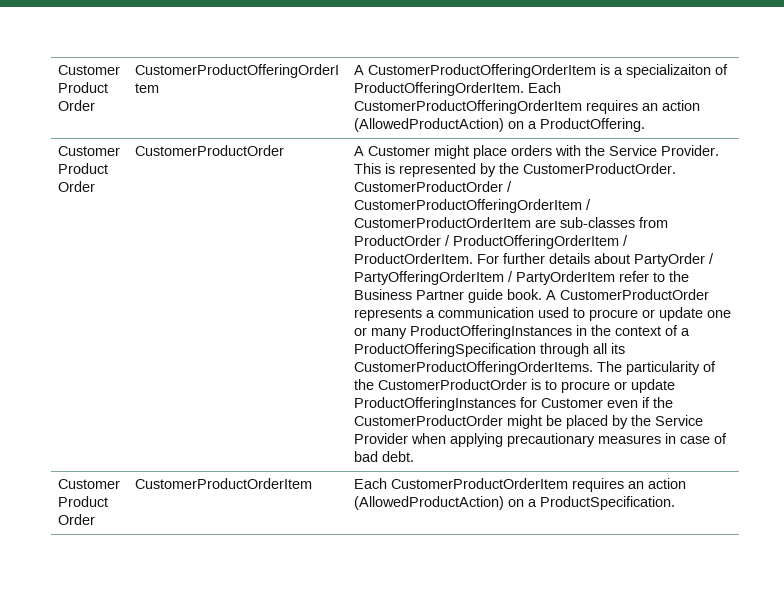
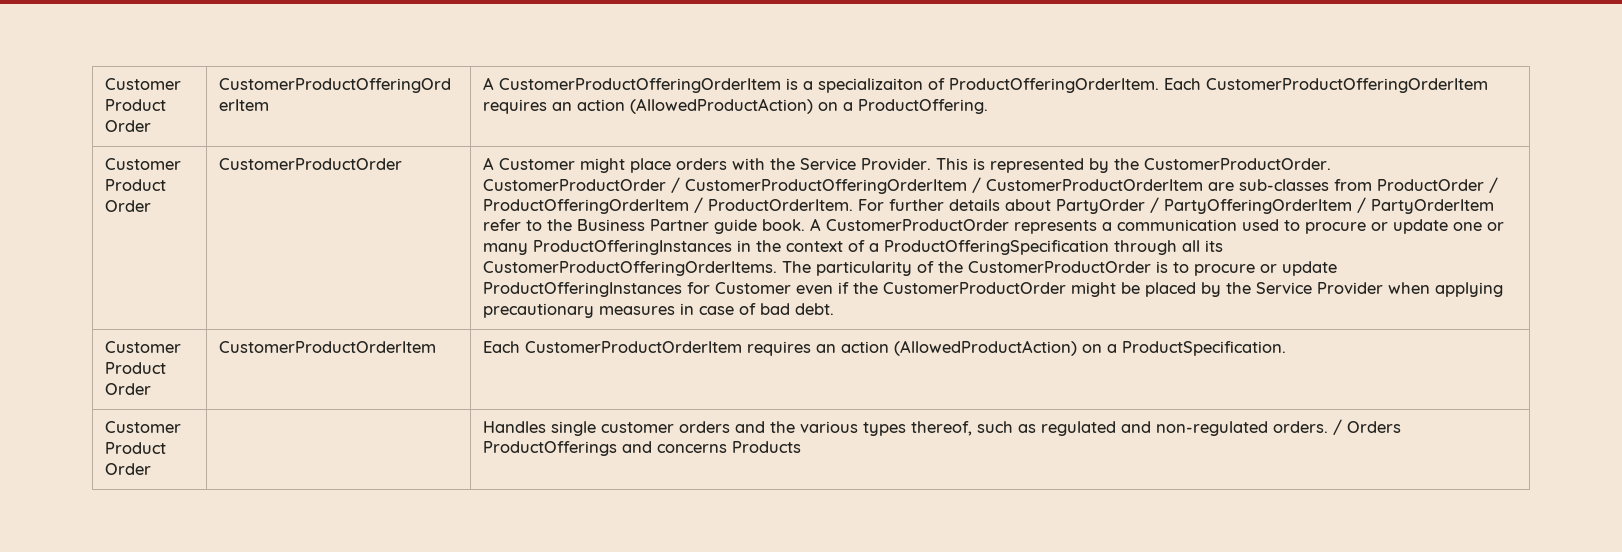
(676, 503) none -> [105,421,182,433] [105,442,167,454] [105,463,152,475] [483,419,1402,436] [483,441,802,456] // Customer Product Order | | Handles single customer orders and the various types thereof, such as regulated and non-regulated orders. / Orders ProductOfferings and concerns Products

